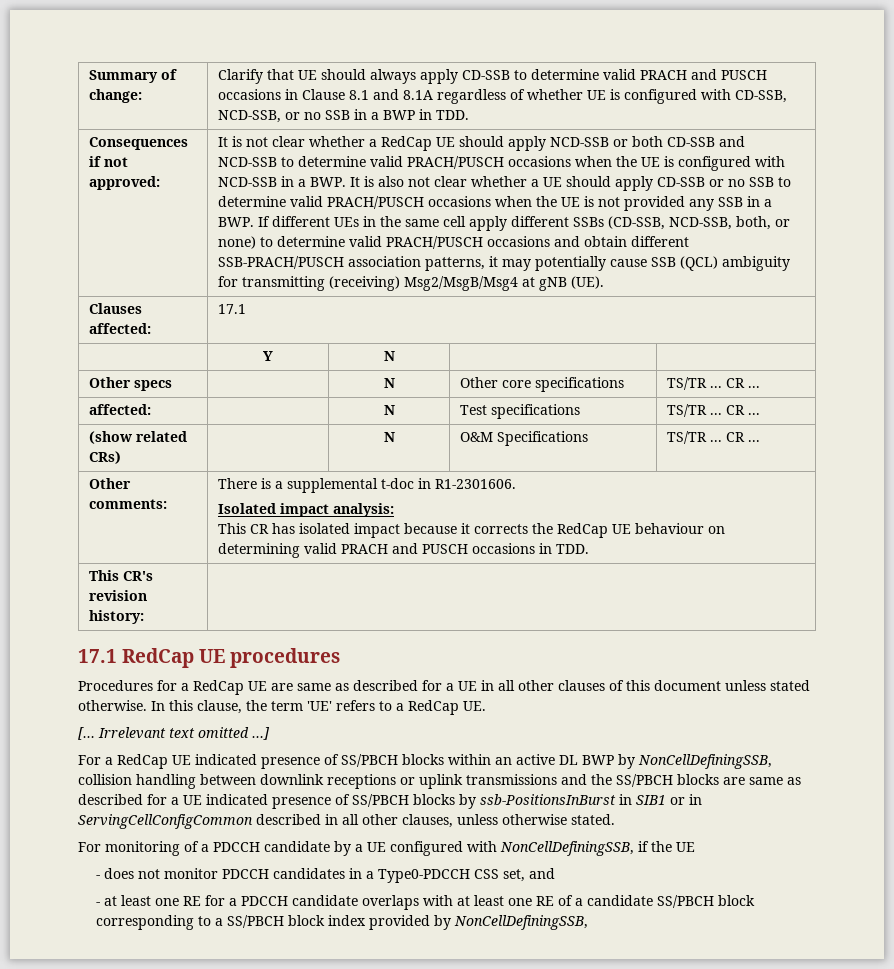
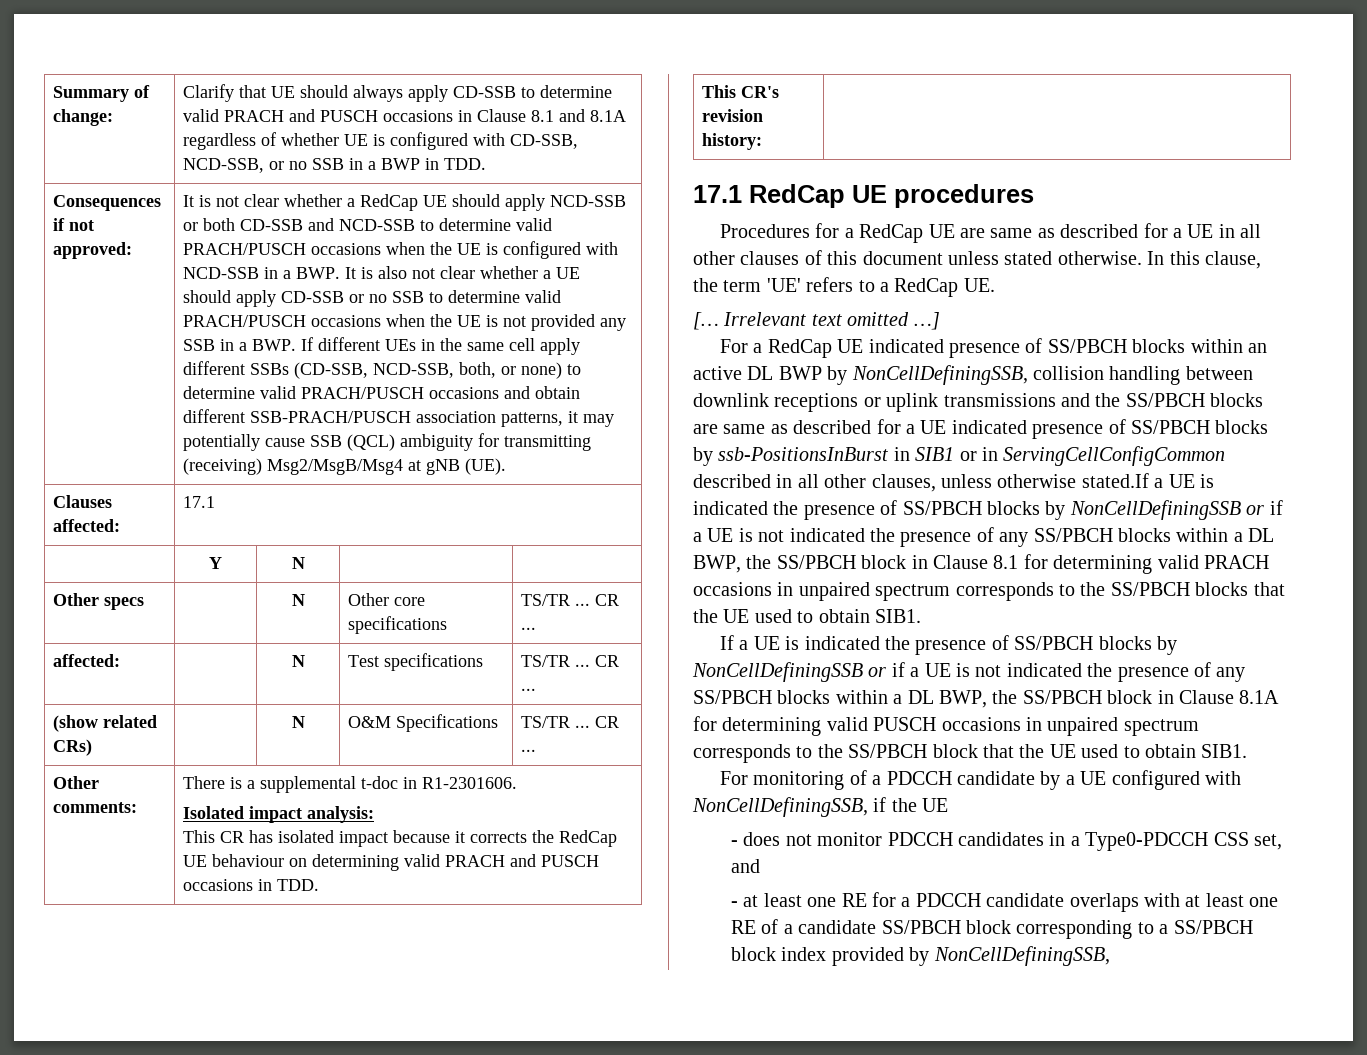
[571,814,615,825] stated. -> [1081,473,1214,488] [693,500,1283,520] [693,527,1275,547] [693,554,1269,574] [693,582,1285,601] [693,609,921,623] [719,635,1177,655] [692,662,1246,682] [693,690,1280,708] [693,716,1199,736] [693,744,1248,763] stated.If a UE is indicated the presence of SS/PBCH blocks by NonCellDefiningSSB or if a UE is not indicated the presence of any SS/PBCH blocks within a DL BWP, the SS/PBCH block in Clause 8.1 for determining valid PRACH occasions in unpaired spectrum corresponds to the SS/PBCH blocks that the UE used to obtain SIB1. // If a UE is indicated the presence of SS/PBCH blocks by NonCellDefiningSSB or if a UE is not indicated the presence of any SS/PBCH blocks within a DL BWP, the SS/PBCH block in Clause 8.1A for determining valid PUSCH occasions in unpaired spectrum corresponds to the SS/PBCH block that the UE used to obtain SIB1.

